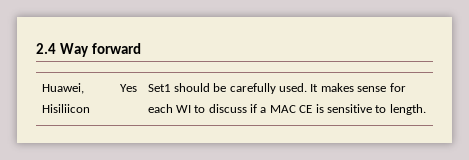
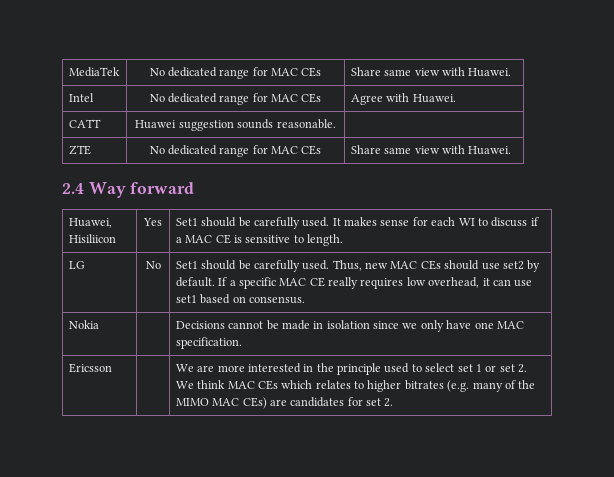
(36, 48) none -> [68,67,120,77] [149,67,322,79] [350,67,512,77] [68,93,94,102] [149,93,322,105] [350,93,456,105] [68,119,101,128] [135,119,336,131] [68,145,91,155] [149,145,322,157] [350,145,512,155] MediaTek | No dedicated range for MAC CEs | Share same view with Huawei. // Intel | No dedicated range for MAC CEs | Agree with Huawei. // CATT | Huawei suggestion sounds reasonable. | // ZTE | No dedicated range for MAC CEs | Share same view with Huawei. //
(426, 109) none -> [68,261,85,269] [145,261,161,269] [175,260,541,272] [175,277,533,289] [175,294,305,304] [68,320,99,329] [175,320,524,332] [175,337,242,349] [68,363,112,373] [175,363,527,375] [175,380,536,392] [175,397,394,409] // LG | No | Set1 should be carefully used. Thus, new MAC CEs should use set2 by default. If a specific MAC CE really requires low overhead, it can use set1 based on consensus. // Nokia | | Decisions cannot be made in isolation since we only have one MAC specification. // Ericsson | | We are more interested in the principle used to select set 1 or set 2. We think MAC CEs which relates to higher bitrates (e.g. many of the MIMO MAC CEs) are candidates for set 2.

